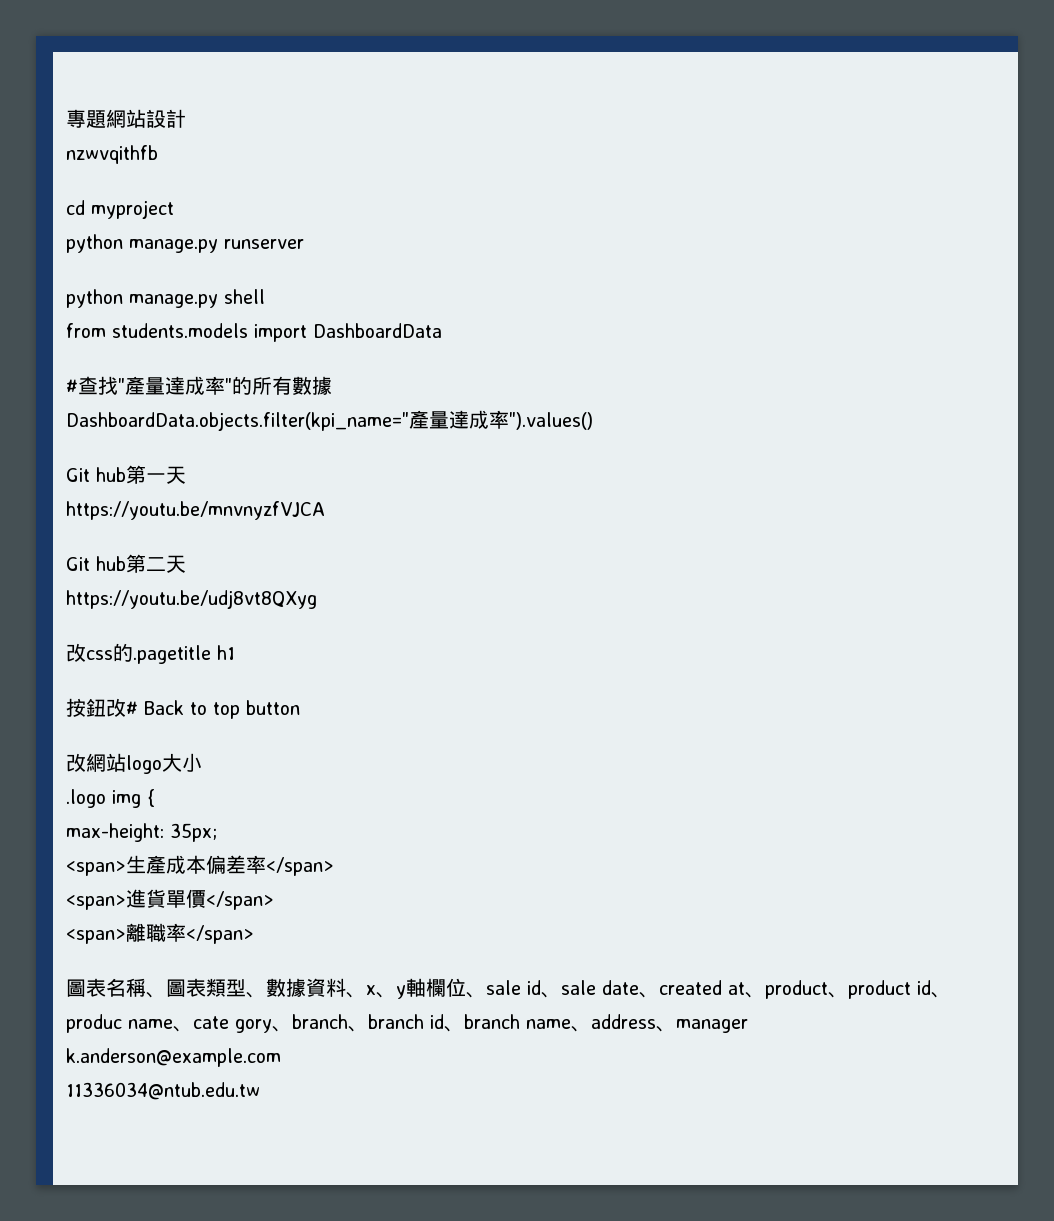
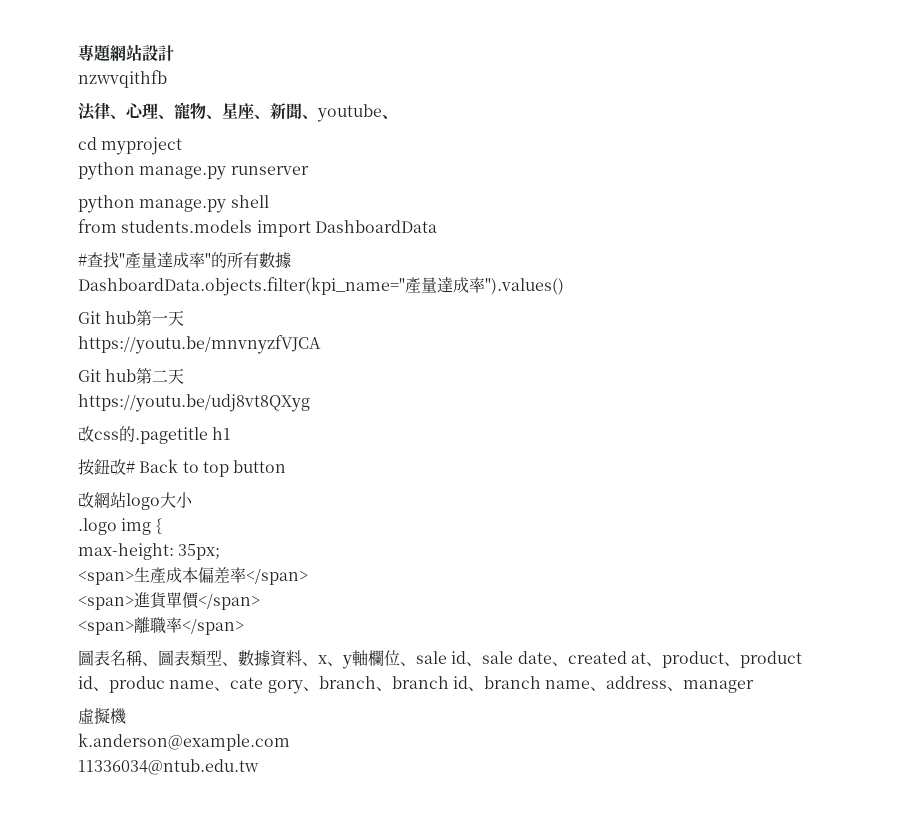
(158, 154) none -> [78,102,398,122] // 法律、心理、寵物、星座、新聞、youtube、
(748, 1026) none -> [78,707,127,724] // 虛擬機

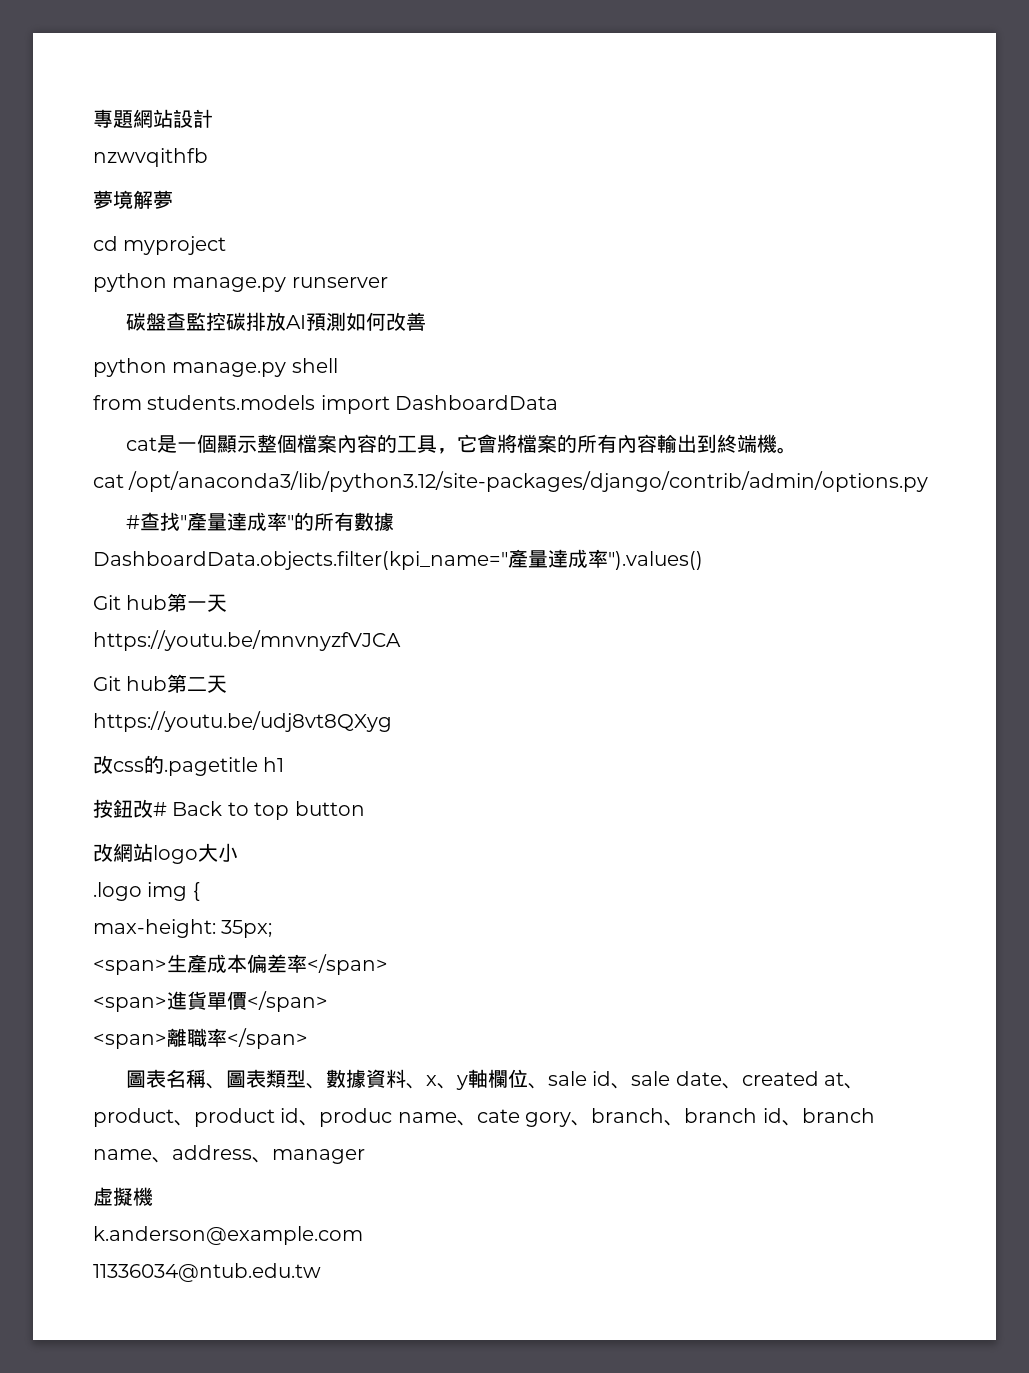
[78,102,398,122] 法律、心理、寵物、星座、新聞、youtube、 -> [93,190,173,209] 夢境解夢
(309, 170) none -> [125,312,426,331] // 碳盤查監控碳排放AI預測如何改善
(437, 226) none -> [125,434,797,454] [93,471,929,492] // cat是一個顯示整個檔案內容的工具，它會將檔案的所有內容輸出到終端機。 // cat /opt/anaconda3/lib/python3.12/site-packages/django/contrib/admin/options.py

